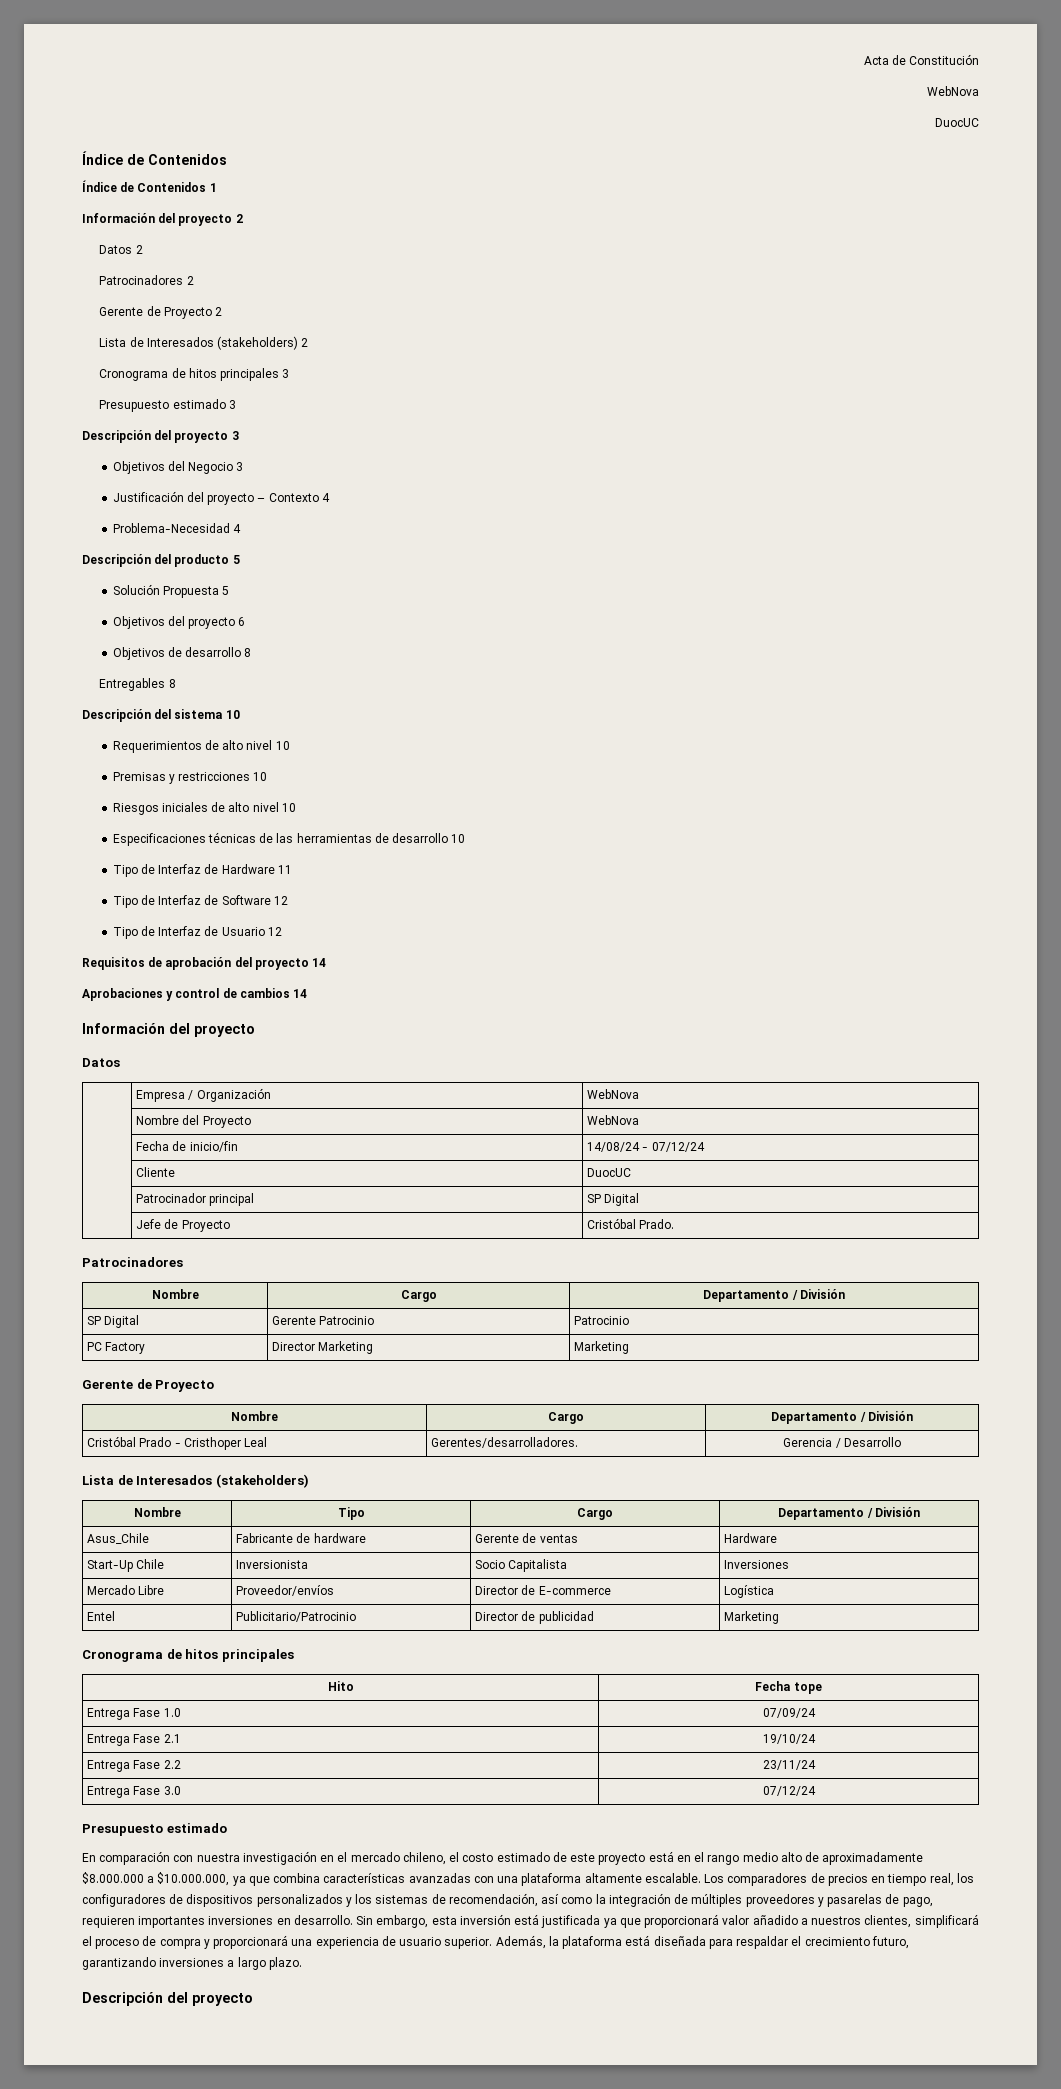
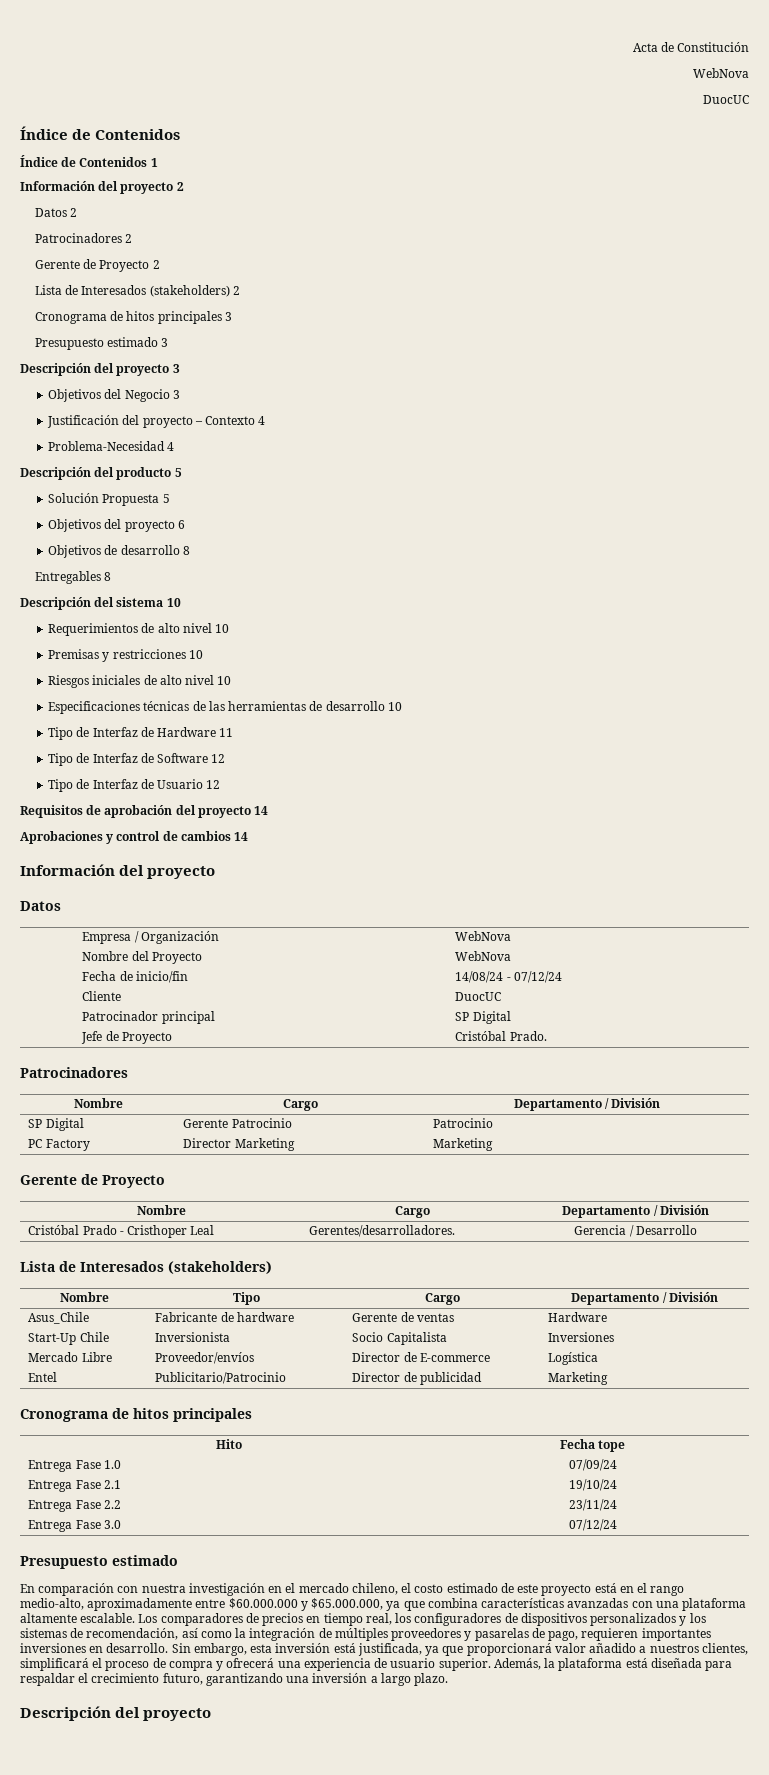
[742,1852,924,1865] [82,1872,230,1886] medio alto de aproximadamente $8.000.000 a $10.000.000, -> [20,1598,384,1611] medio-alto, aproximadamente entre $60.000.000 y $65.000.000,
[541,1915,601,1928] justificada -> [357,1643,422,1656] justificada,
[213,1935,289,1949] proporcionará -> [226,1658,275,1668] ofrecerá
[159,1958,225,1967] inversiones -> [286,1673,368,1683] una inversión

